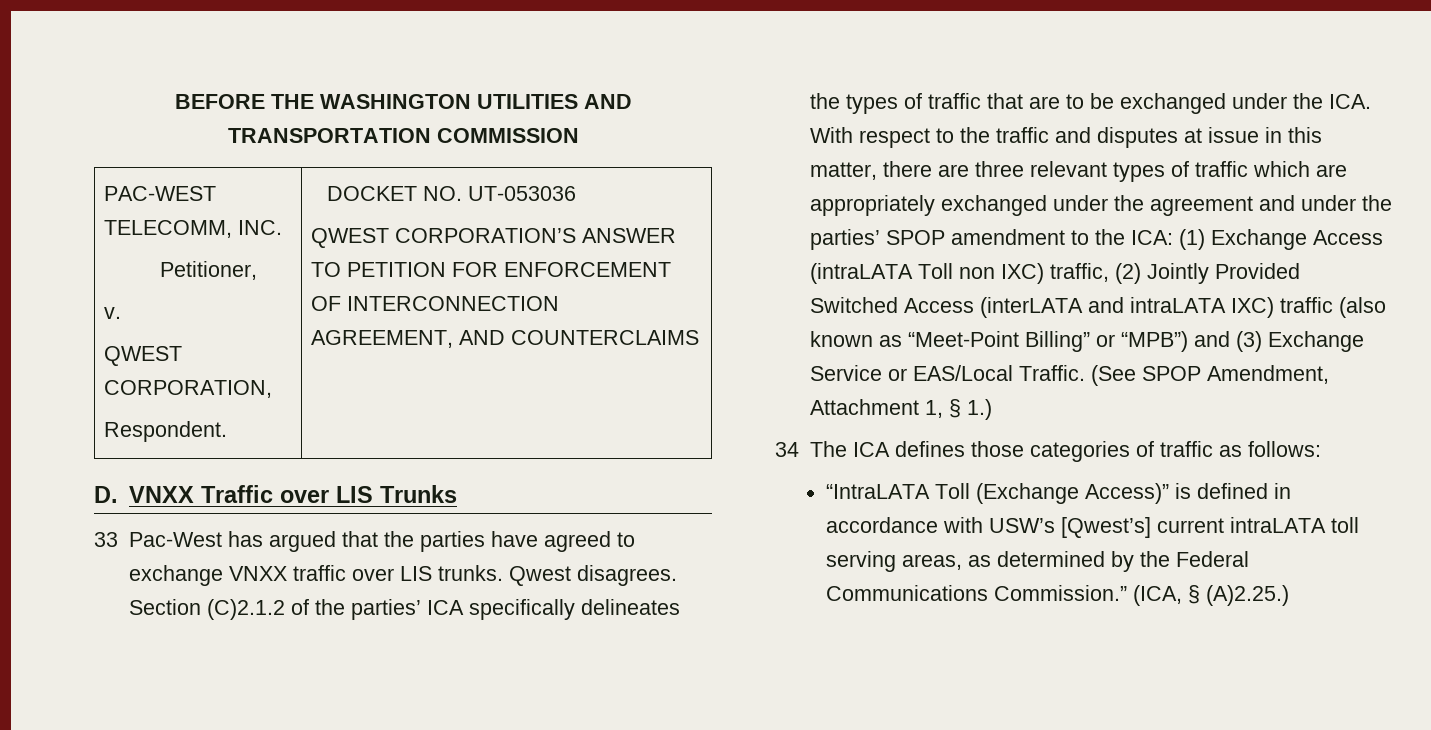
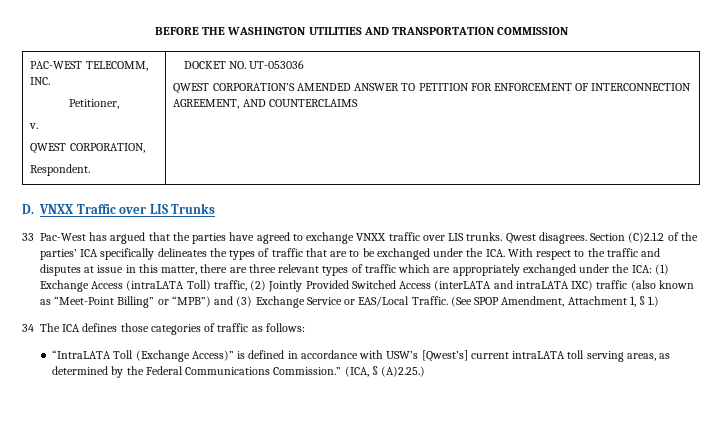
(576, 235) none -> [296,83,351,91] AMENDED
[1149,195,1392,216] [809,229,1125,250] agreement and under the parties’ SPOP amendment to the -> (630, 268) none
[917,263,1044,284] Toll non IXC) -> [186,280,211,291] Toll)

